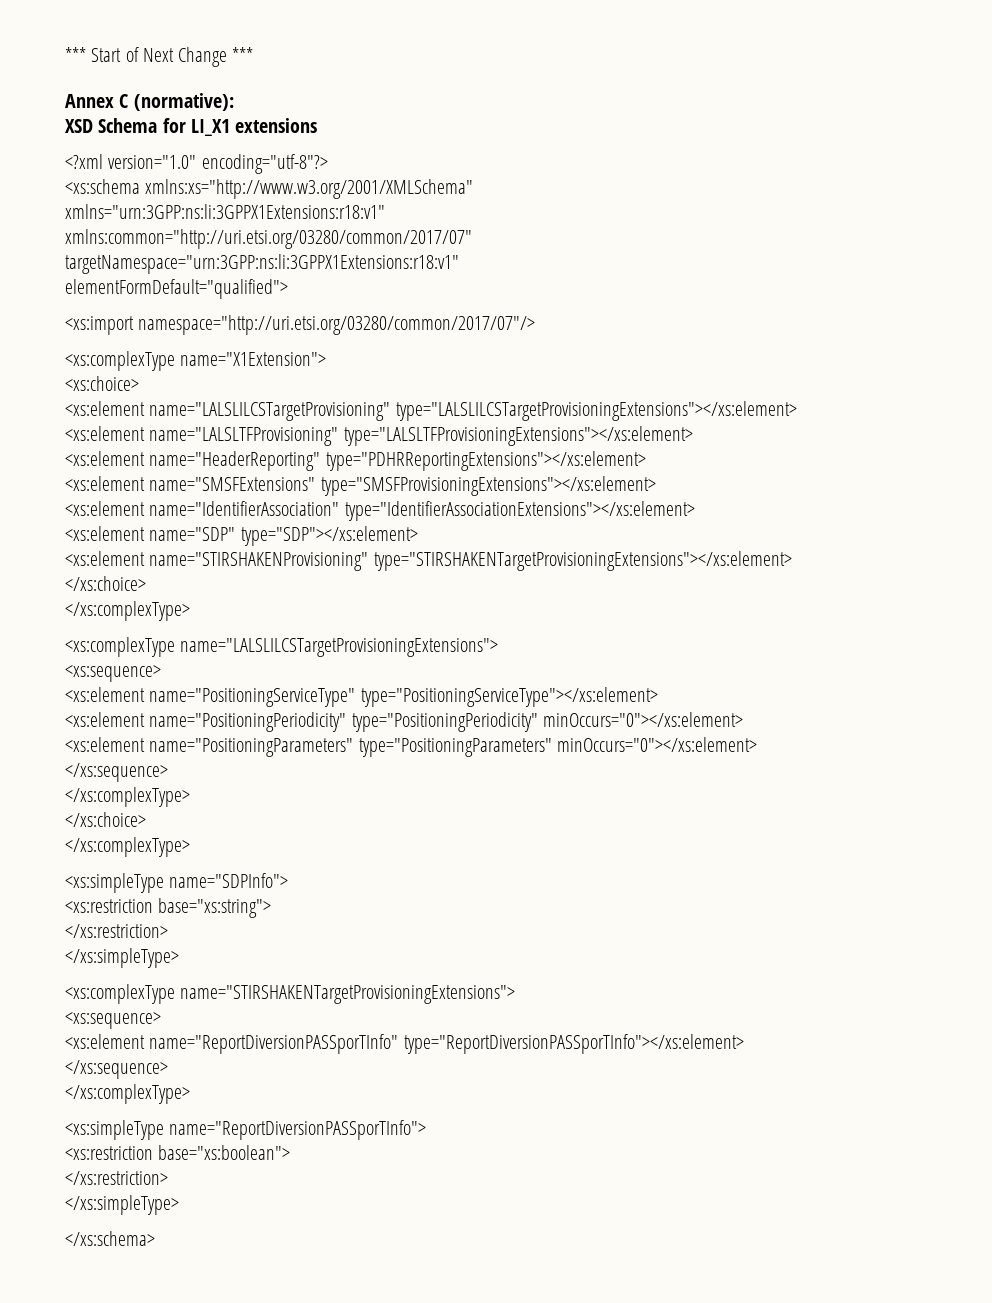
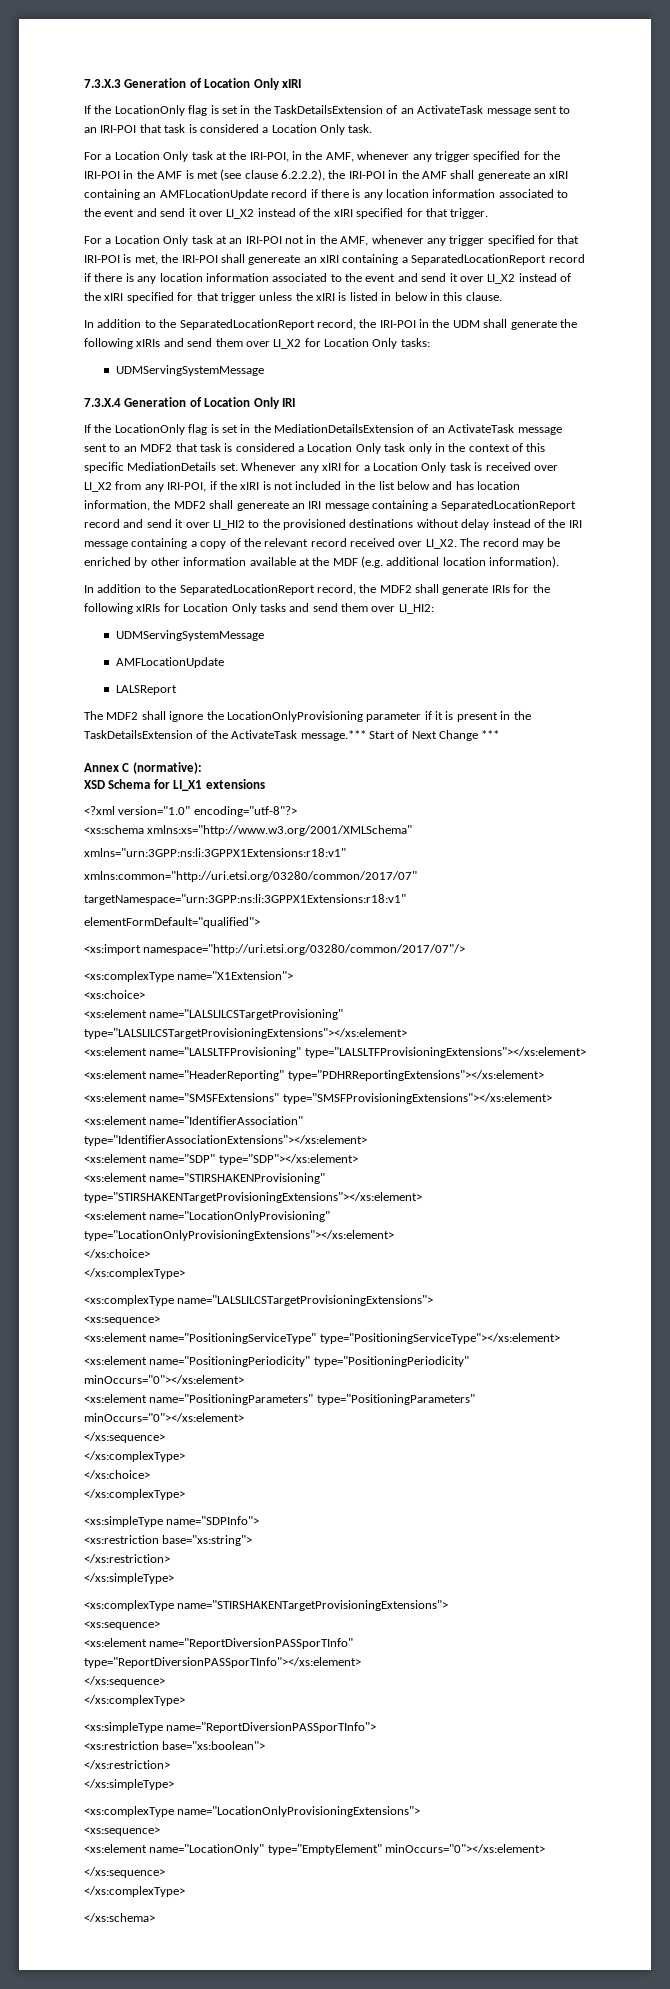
[65,47,86,62] *** -> [84,78,301,90] [84,105,571,116] [84,124,373,135] [84,151,560,162] [84,169,569,181] [84,189,569,200] [84,208,489,219] [84,235,580,246] [84,254,585,265] [84,273,571,284] [84,292,502,303] [84,319,577,330] [84,338,430,349] [115,365,264,376] [84,397,295,409] [84,424,562,435] [84,443,546,454] [84,462,558,473] [84,481,520,492] [84,500,576,511] [84,519,582,530] [84,538,561,549] [84,556,560,568] [84,584,550,595] [84,603,434,614] [115,630,264,641] [115,657,224,668] [115,685,177,695] [84,711,531,722] [84,730,366,741] 7.3.X.3 Generation of Location Only xIRI // If the LocationOnly flag is set in the TaskDetailsExtension of an ActivateTask message sent to an IRI-POI that task is considered a Location Only task. // For a Location Only task at the IRI-POI, in the AMF, whenever any trigger specified for the IRI-POI in the AMF is met (see clause 6.2.2.2), the IRI-POI in the AMF shall genereate an xIRI containing an AMFLocationUpdate record if there is any location information associated to the event and send it over LI_X2 instead of the xIRI specified for that trigger. // For a Location Only task at an IRI-POI not in the AMF, whenever any trigger specified for that IRI-POI is met, the IRI-POI shall genereate an xIRI containing a SeparatedLocationReport record if there is any location information associated to the event and send it over LI_X2 instead of the xIRI specified for that trigger unless the xIRI is listed in below in this clause. // In addition to the SeparatedLocationReport record, the IRI-POI in the UDM shall generate the following xIRIs and send them over LI_X2 for Location Only tasks: // UDMServingSystemMessage // 7.3.X.4 Generation of Location Only IRI // If the LocationOnly flag is set in the MediationDetailsExtension of an ActivateTask message sent to an MDF2 that task is considered a Location Only task only in the context of this specific MediationDetails set. Whenever any xIRI for a Location Only task is received over LI_X2 from any IRI-POI, if the xIRI is not included in the list below and has location information, the MDF2 shall genereate an IRI message containing a SeparatedLocationReport record and send it over LI_HI2 to the provisioned destinations without delay instead of the IRI message containing a copy of the relevant record received over LI_X2. The record may be enriched by other information available at the MDF (e.g. additional location information). // In addition to the SeparatedLocationReport record, the MDF2 shall generate IRIs for the following xIRIs for Location Only tasks and send them over LI_HI2: // UDMServingSystemMessage // AMFLocationUpdate // LALSReport // The MDF2 shall ignore the LocationOnlyProvisioning parameter if it is present in the TaskDetailsExtension of the ActivateTask message.***
(792, 561) none -> [84,1211,331,1222] [84,1230,394,1241] // <xs:element name="LocationOnlyProvisioning" type="LocationOnlyProvisioningExtensions"></xs:element>
(179, 1205) none -> [84,1806,421,1817] [84,1827,160,1836] [84,1844,546,1855] [84,1867,165,1878] [84,1886,185,1897] // <xs:complexType name="LocationOnlyProvisioningExtensions"> // <xs:sequence> // <xs:element name="LocationOnly" type="EmptyElement" minOccurs="0"></xs:element> // </xs:sequence> // </xs:complexType>

